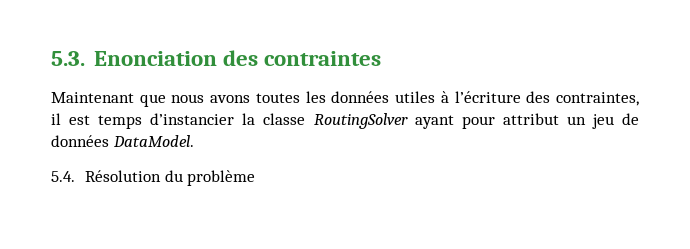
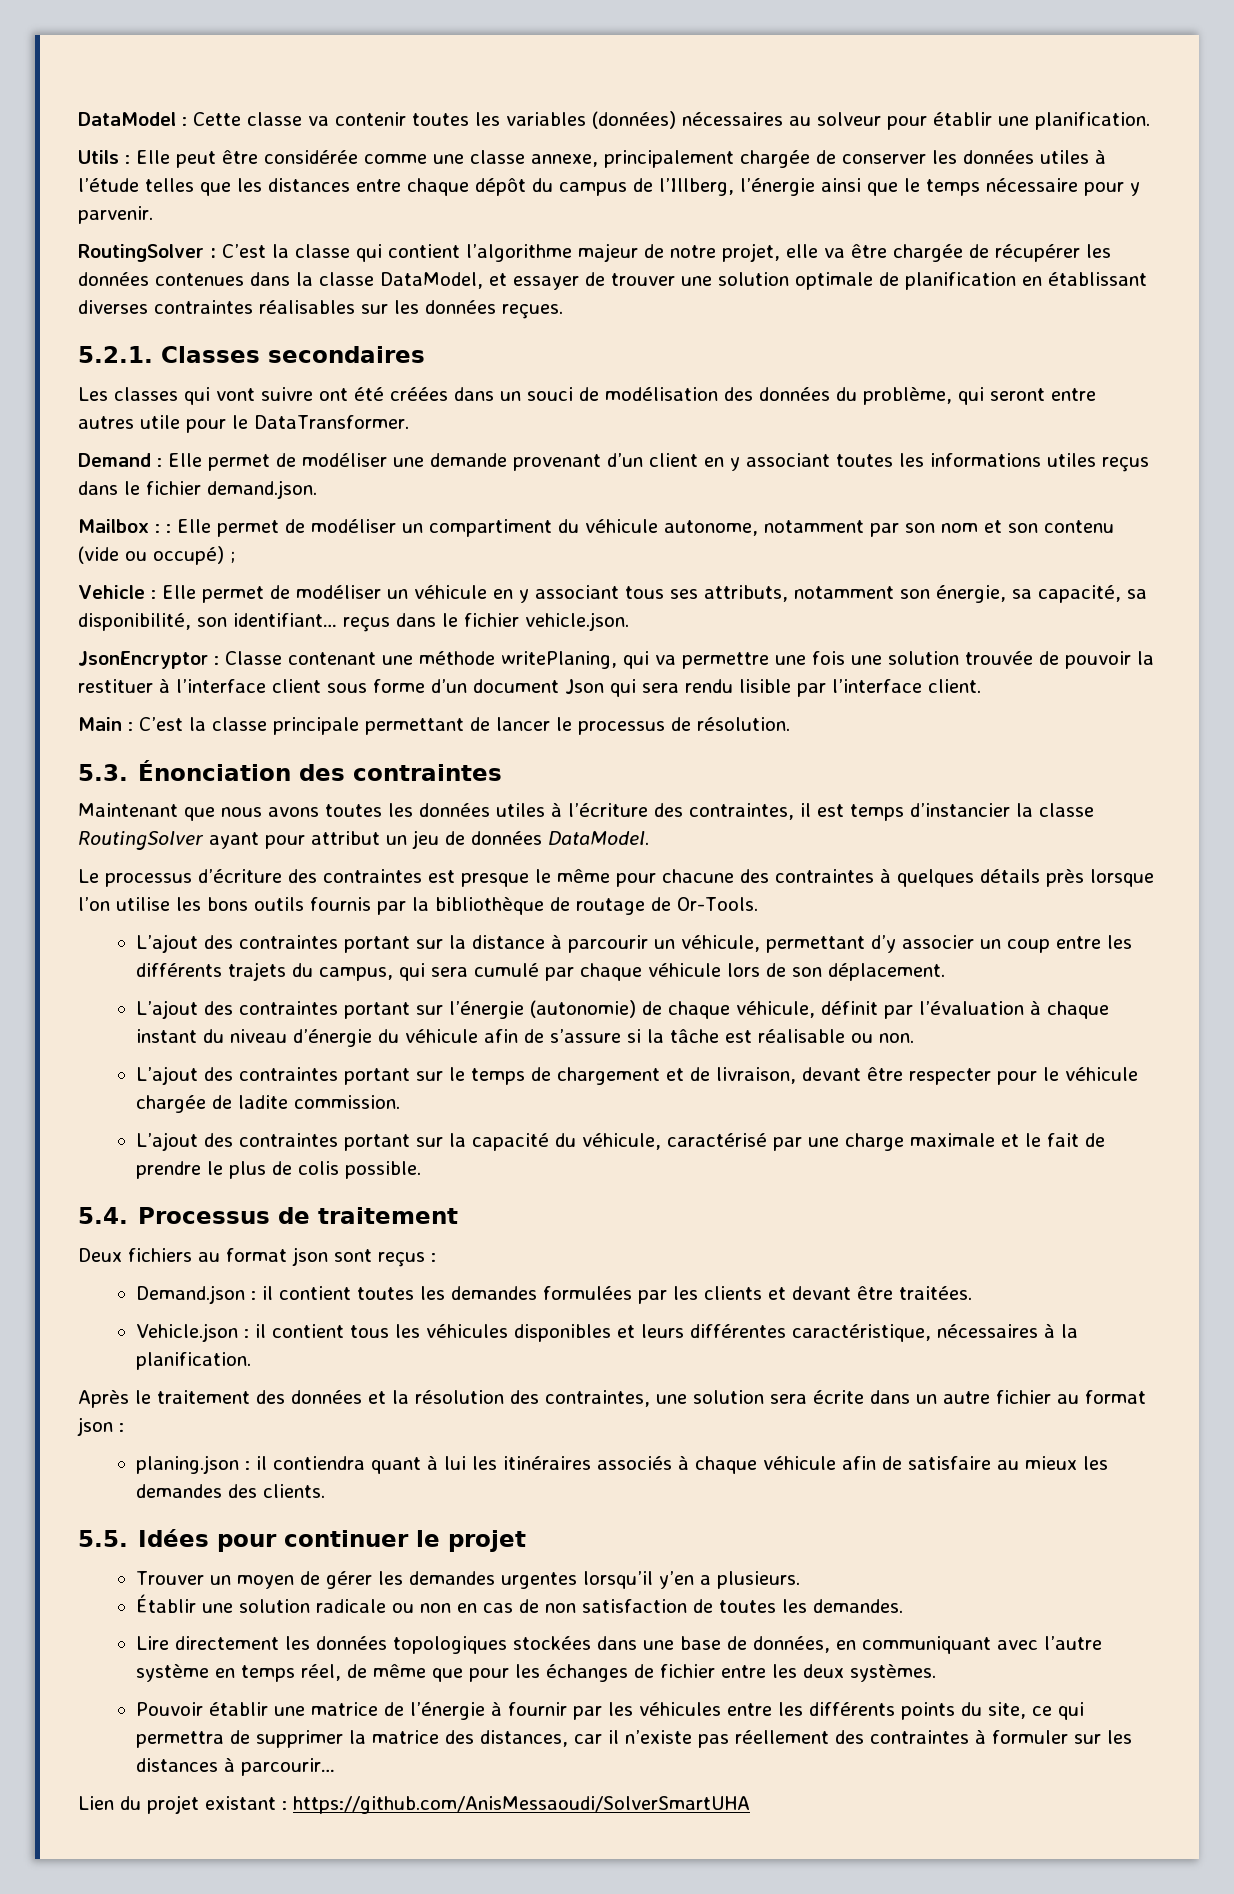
[51,51,217,66] 5.3. Enonciation -> [78,111,1150,130] [78,150,1106,168] [78,178,1140,196] [78,206,153,224] [78,243,1111,262] [78,272,1147,290] [78,300,563,319] [78,346,425,363] [78,387,1096,405] [78,415,409,433] [78,453,1149,472] [78,480,317,499] [78,519,1114,537] [78,546,235,565] [78,585,1147,603] [78,612,629,632] [78,651,1154,669] [78,679,981,697] [78,717,790,735] [78,760,292,781] DataModel : Cette classe va contenir toutes les variables (données) nécessaires au solveur pour établir une planification. // Utils : Elle peut être considérée comme une classe annexe, principalement chargée de conserver les données utiles à l’étude telles que les distances entre chaque dépôt du campus de l’Illberg, l’énergie ainsi que le temps nécessaire pour y parvenir. // RoutingSolver : C’est la classe qui contient l’algorithme majeur de notre projet, elle va être chargée de récupérer les données contenues dans la classe DataModel, et essayer de trouver une solution optimale de planification en établissant diverses contraintes réalisables sur les données reçues. // 5.2.1. Classes secondaires // Les classes qui vont suivre ont été créées dans un souci de modélisation des données du problème, qui seront entre autres utile pour le DataTransformer. // Demand : Elle permet de modéliser une demande provenant d’un client en y associant toutes les informations utiles reçus dans le fichier demand.json. // Mailbox : : Elle permet de modéliser un compartiment du véhicule autonome, notamment par son nom et son contenu (vide ou occupé) ; // Vehicle : Elle permet de modéliser un véhicule en y associant tous ses attributs, notamment son énergie, sa capacité, sa disponibilité, son identifiant… reçus dans le fichier vehicle.json. // JsonEncryptor : Classe contenant une méthode writePlaning, qui va permettre une fois une solution trouvée de pouvoir la restituer à l’interface client sous forme d’un document Json qui sera rendu lisible par l’interface client. // Main : C’est la classe principale permettant de lancer le processus de résolution. // 5.3. Énonciation
[51,170,256,186] 5.4. Résolution du problème -> [78,869,1154,887] [78,897,758,915] [136,934,1133,953] [136,962,946,981] [136,1000,1110,1019] [136,1029,915,1047] [136,1066,1139,1085] [136,1095,401,1113] [136,1132,1106,1151] [136,1161,422,1179] [78,1207,459,1224] [78,1247,436,1267] [136,1285,973,1304] [136,1323,1079,1342] [136,1352,252,1370] [78,1390,1146,1408] [77,1417,124,1436] [136,1455,1109,1474] [136,1484,326,1498] [78,1529,527,1552] [136,1571,801,1589] [136,1594,904,1613] [136,1636,1103,1654] [136,1664,937,1682] [136,1702,1085,1720] [136,1730,1133,1748] [136,1758,336,1776] [78,1795,750,1814] Le processus d’écriture des contraintes est presque le même pour chacune des contraintes à quelques détails près lorsque l’on utilise les bons outils fournis par la bibliothèque de routage de Or-Tools. // L’ajout des contraintes portant sur la distance à parcourir un véhicule, permettant d’y associer un coup entre les différents trajets du campus, qui sera cumulé par chaque véhicule lors de son déplacement. // L’ajout des contraintes portant sur l’énergie (autonomie) de chaque véhicule, définit par l’évaluation à chaque instant du niveau d’énergie du véhicule afin de s’assure si la tâche est réalisable ou non. // L’ajout des contraintes portant sur le temps de chargement et de livraison, devant être respecter pour le véhicule chargée de ladite commission. // L’ajout des contraintes portant sur la capacité du véhicule, caractérisé par une charge maximale et le fait de prendre le plus de colis possible. // 5.4. Processus de traitement // Deux fichiers au format json sont reçus : // Demand.json : il contient toutes les demandes formulées par les clients et devant être traitées. // Vehicle.json : il contient tous les véhicules disponibles et leurs différentes caractéristique, nécessaires à la planification. // Après le traitement des données et la résolution des contraintes, une solution sera écrite dans un autre fichier au format json : // planing.json : il contiendra quant à lui les itinéraires associés à chaque véhicule afin de satisfaire au mieux les demandes des clients. // 5.5. Idées pour continuer le projet // Trouver un moyen de gérer les demandes urgentes lorsqu’il y’en a plusieurs. // Établir une solution radicale ou non en cas de non satisfaction de toutes les demandes. // Lire directement les données topologiques stockées dans une base de données, en communiquant avec l’autre système en temps réel, de même que pour les échanges de fichier entre les deux systèmes. // Pouvoir établir une matrice de l’énergie à fournir par les véhicules entre les différents points du site, ce qui permettra de supprimer la matrice des distances, car il n’existe pas réellement des contraintes à formuler sur les distances à parcourir… // Lien du projet existant : https://github.com/AnisMessaoudi/SolverSmartUHA

